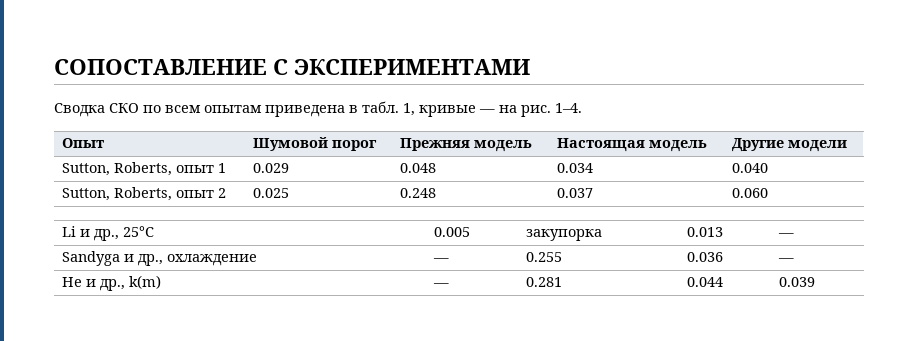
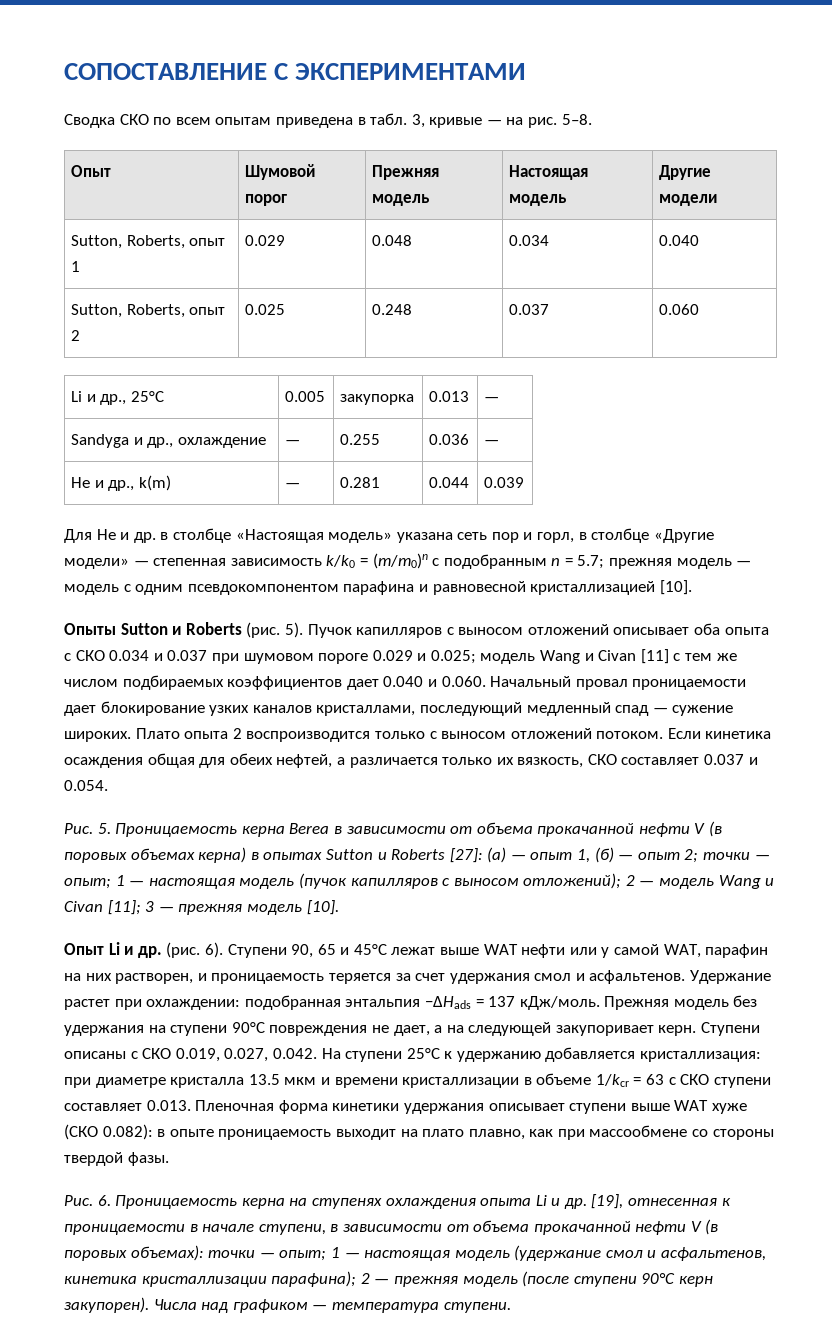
[403,103,415,116] 1, -> [411,114,425,128] 3,
[555,103,582,113] 1–4. -> [561,114,592,125] 5–8.
(816, 282) none -> [64,528,714,543] [64,553,752,569] [64,580,692,595] [64,622,769,638] [64,649,737,664] [64,675,747,690] [64,701,734,716] [64,728,772,742] [64,753,758,768] [64,780,108,791] [64,821,723,837] [64,847,770,863] [64,873,775,889] [64,900,339,915] [64,942,769,958] [64,970,772,984] [64,995,758,1010] [64,1022,761,1036] [64,1047,762,1062] [64,1073,771,1088] [64,1100,747,1114] [64,1124,774,1140] [64,1152,169,1166] [64,1194,731,1209] [64,1219,719,1235] [64,1245,767,1261] [64,1271,713,1287] [64,1297,511,1313] // Для He и др. в столбце «Настоящая модель» указана сеть пор и горл, в столбце «Другие модели» — степенная зависимость k/k0 = (m/m0)n с подобранным n = 5.7; прежняя модель — модель с одним псевдокомпонентом парафина и равновесной кристаллизацией [10]. // Опыты Sutton и Roberts (рис. 5). Пучок капилляров с выносом отложений описывает оба опыта с СКО 0.034 и 0.037 при шумовом пороге 0.029 и 0.025; модель Wang и Civan [11] с тем же числом подбираемых коэффициентов дает 0.040 и 0.060. Начальный провал проницаемости дает блокирование узких каналов кристаллами, последующий медленный спад — сужение широких. Плато опыта 2 воспроизводится только с выносом отложений потоком. Если кинетика осаждения общая для обеих нефтей, а различается только их вязкость, СКО составляет 0.037 и 0.054. // Рис. 5. Проницаемость керна Berea в зависимости от объема прокачанной нефти V (в поровых объемах керна) в опытах Sutton и Roberts [27]: (а) — опыт 1, (б) — опыт 2; точки — опыт; 1 — настоящая модель (пучок капилляров с выносом отложений); 2 — модель Wang и Civan [11]; 3 — прежняя модель [10]. // Опыт Li и др. (рис. 6). Ступени 90, 65 и 45°C лежат выше WAT нефти или у самой WAT, парафин на них растворен, и проницаемость теряется за счет удержания смол и асфальтенов. Удержание растет при охлаждении: подобранная энтальпия −ΔHads = 137 кДж/моль. Прежняя модель без удержания на ступени 90°C повреждения не дает, а на следующей закупоривает керн. Ступени описаны с СКО 0.019, 0.027, 0.042. На ступени 25°C к удержанию добавляется кристаллизация: при диаметре кристалла 13.5 мкм и времени кристаллизации в объеме 1/kcr = 63 с СКО ступени составляет 0.013. Пленочная форма кинетики удержания описывает ступени выше WAT хуже (СКО 0.082): в опыте проницаемость выходит на плато плавно, как при массообмене со стороны твердой фазы. // Рис. 6. Проницаемость керна на ступенях охлаждения опыта Li и др. [19], отнесенная к проницаемости в начале ступени, в зависимости от объема прокачанной нефти V (в поровых объемах): точки — опыт; 1 — настоящая модель (удержание смол и асфальтенов, кинетика кристаллизации парафина); 2 — прежняя модель (после ступени 90°C керн закупорен). Числа над графиком — температура ступени.

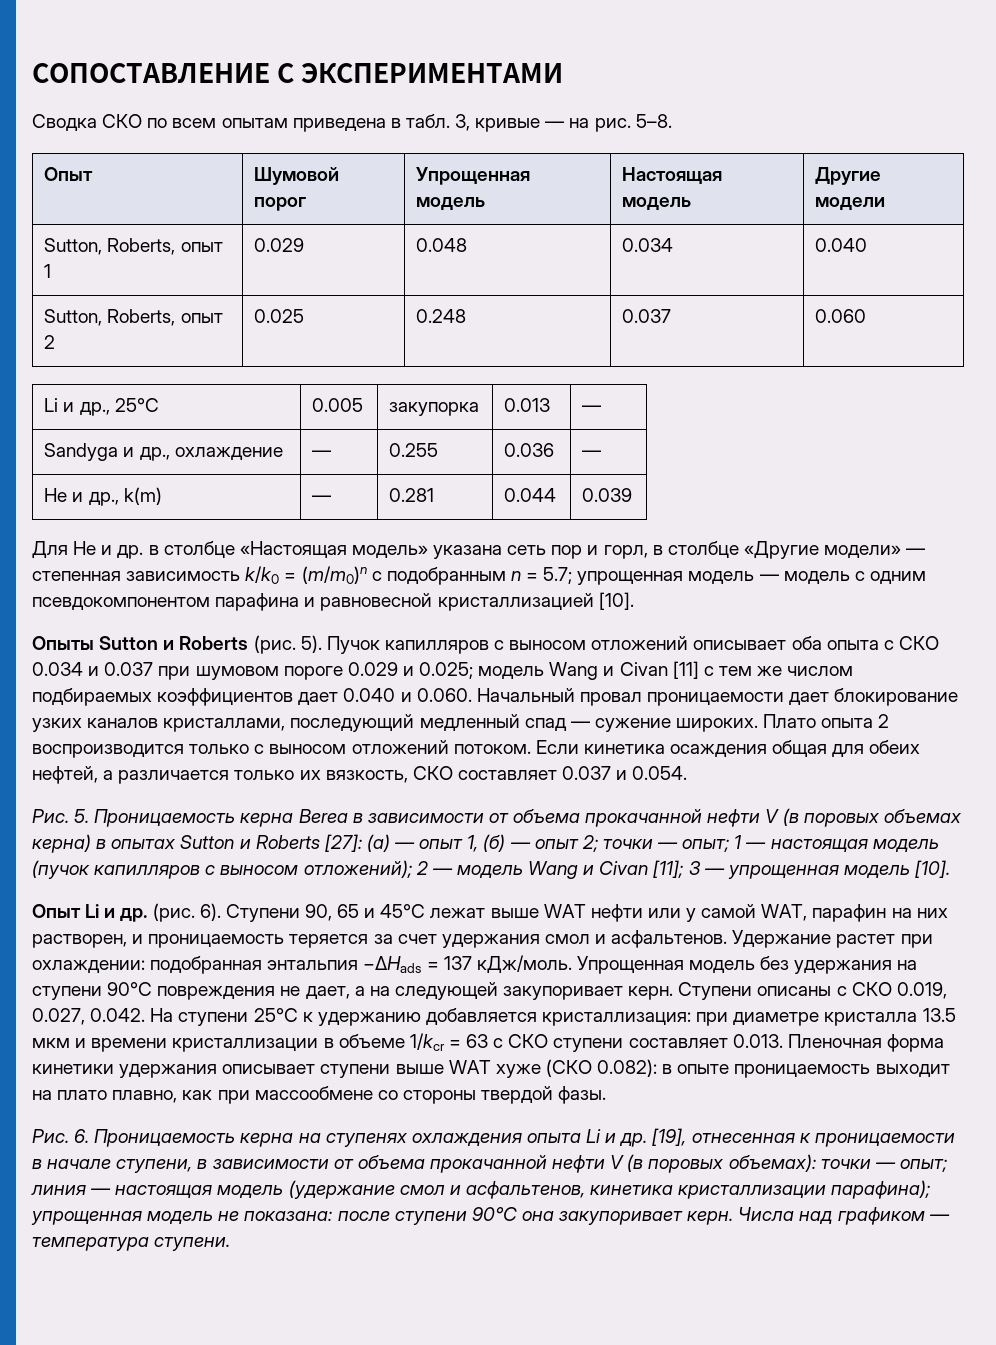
[372,165,440,180] Прежняя -> [416,167,531,185] Упрощенная
[609,558,673,569] прежняя -> [577,571,684,585] упрощенная
[178,904,243,915] прежняя -> [727,865,839,879] упрощенная
[604,996,670,1010] Прежняя -> [576,956,684,974] Упрощенная
[330,1247,340,1258] 1 -> [31,1185,86,1195] линия
[360,1271,713,1287] [64,1297,149,1313] 2 — прежняя модель (после ступени 90°C керн закупорен). -> [31,1207,734,1225] упрощенная модель не показана: после ступени 90°C она закупоривает керн.

